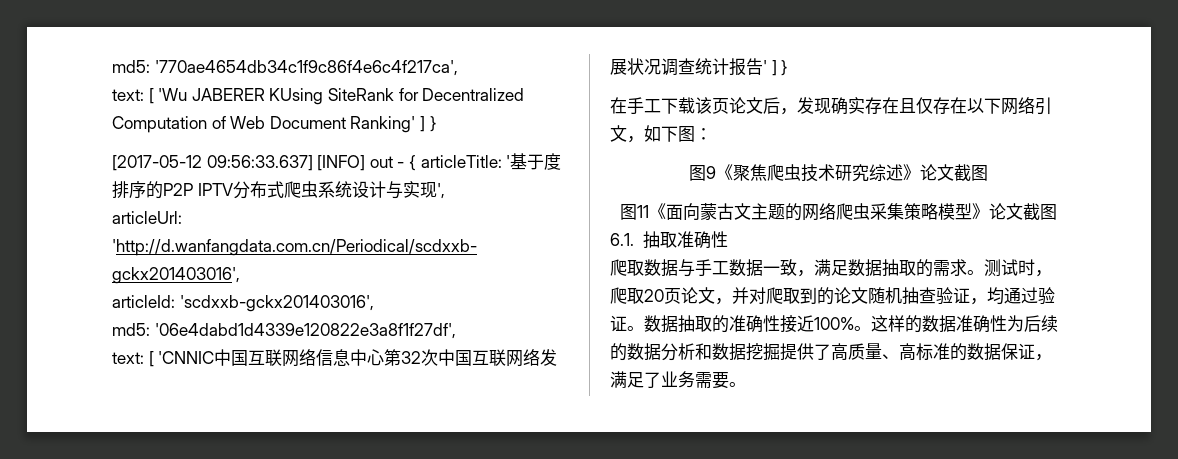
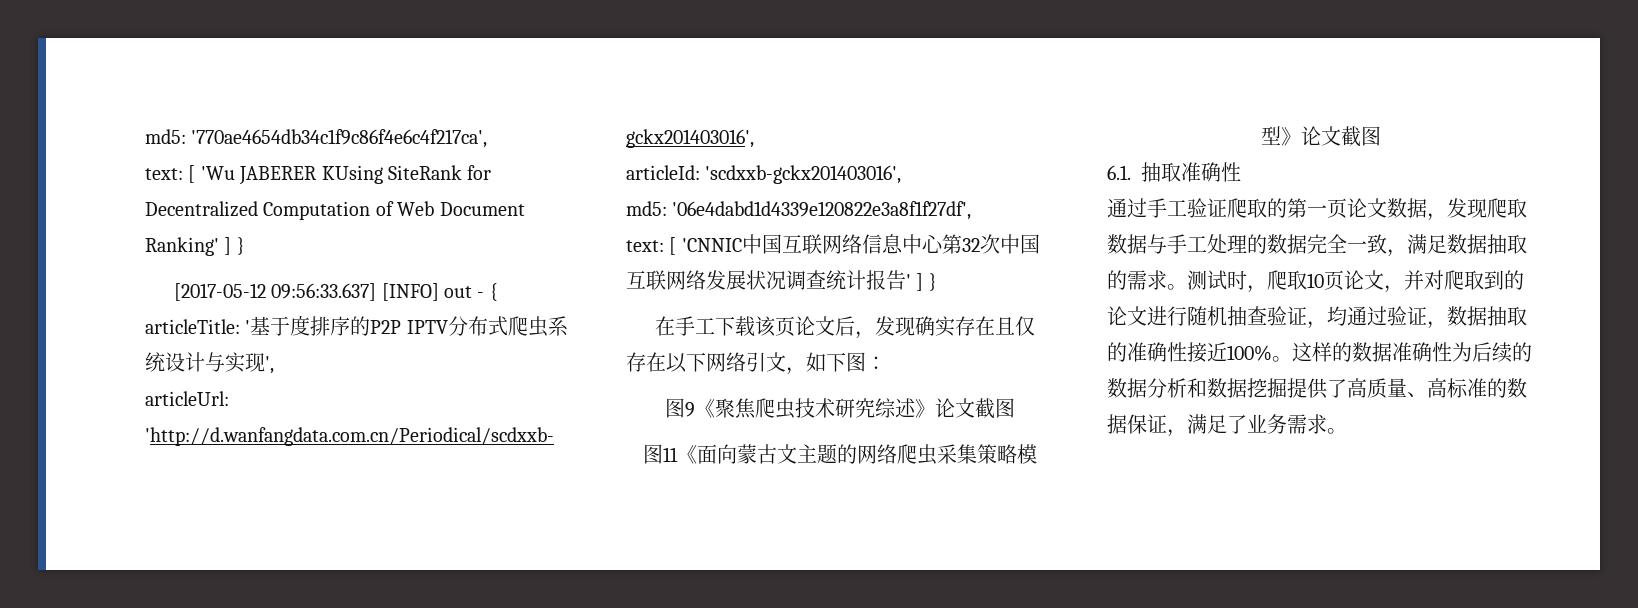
[610,259,763,277] 爬取数据与手工数据 -> [1107,198,1527,221] [1107,234,1347,254] 通过手工验证爬取的第一页论文数据，发现爬取数据与手工处理的数据完全
[644,289,664,302] 20 -> [1307,273,1324,288] 10
(868, 295) none -> [1147,306,1187,326] 进行
[627,326,644,331] 。 -> [1427,321,1447,329] ，
[712,372,729,389] 要 -> [1307,414,1327,434] 求

